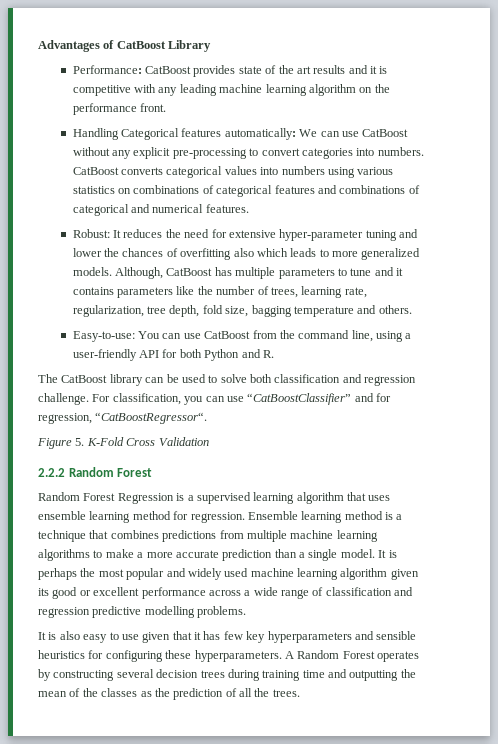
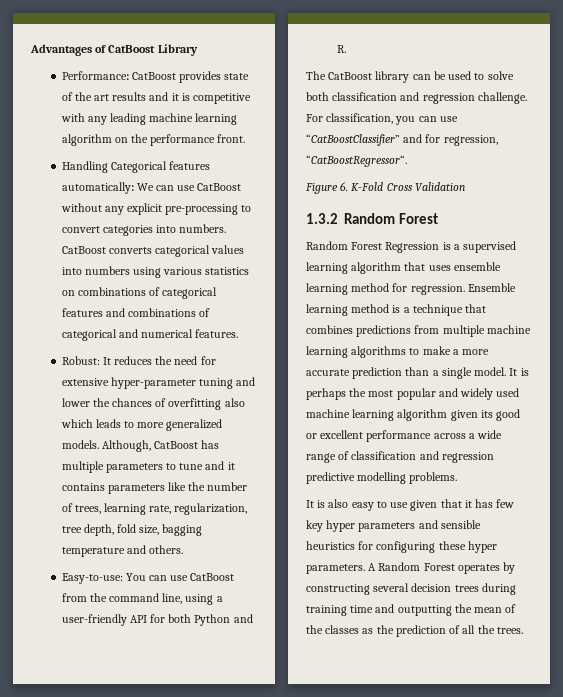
[75,438,85,446] 5. -> [340,182,349,191] 6.
[38,468,65,477] 2.2.2 -> [306,213,338,224] 1.3.2
[267,631,352,643] hyperparameters -> [326,520,416,532] hyper parameters
[194,650,282,662] hyperparameters. -> [467,541,497,553] [306,564,365,574] hyper parameters.

